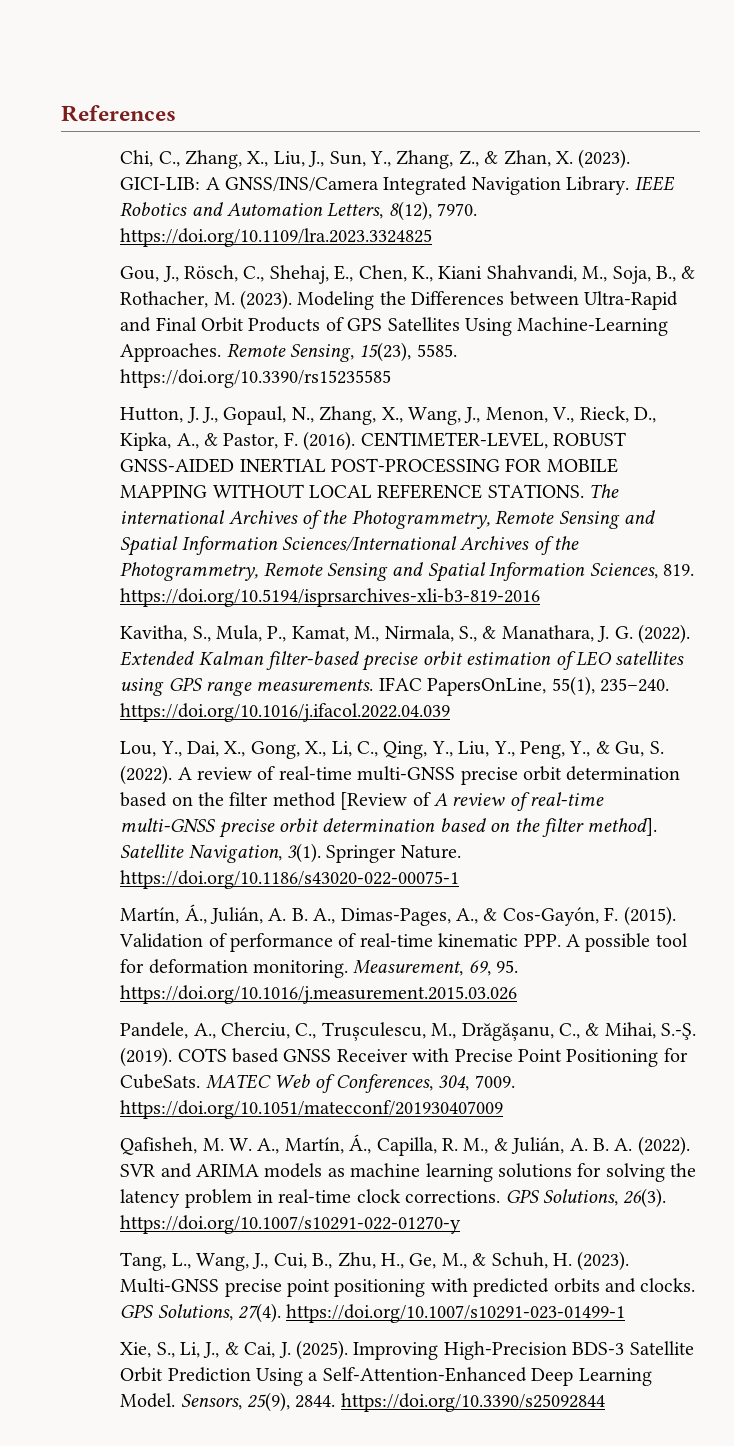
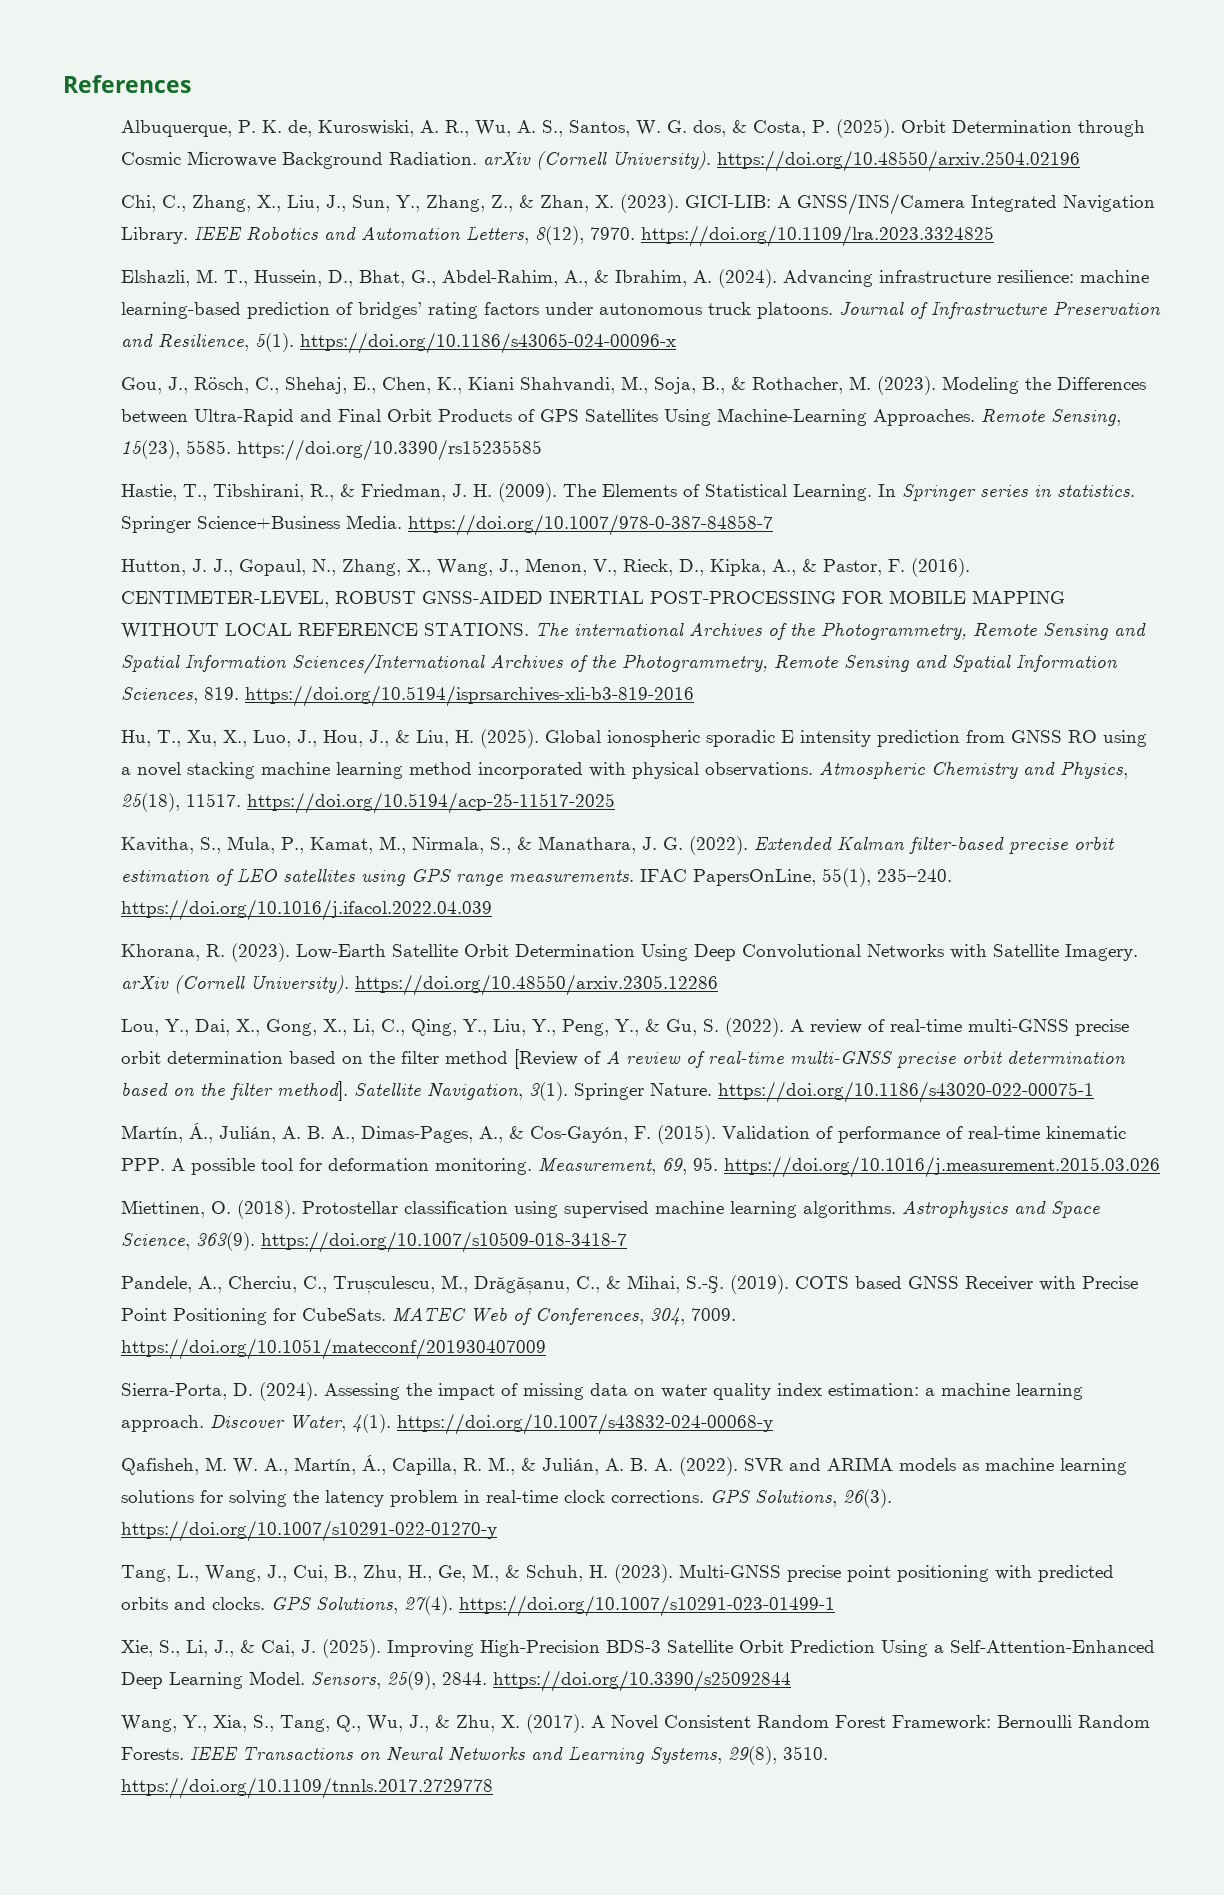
(176, 113) none -> [120,119,1145,138] [120,150,1080,172] // Albuquerque, P. K. de, Kuroswiski, A. R., Wu, A. S., Santos, W. G. dos, & Costa, P. (2025). Orbit Determination through Cosmic Microwave Background Radiation. arXiv (Cornell University). https://doi.org/10.48550/arxiv.2504.02196
(433, 237) none -> [120,269,1149,288] [120,301,1161,319] [120,332,676,354] // Elshazli, M. T., Hussein, D., Bhat, G., Abdel-Rahim, A., & Ibrahim, A. (2024). Advancing infrastructure resilience: machine learning-based prediction of bridges’ rating factors under autonomous truck platoons. Journal of Infrastructure Preservation and Resilience, 5(1). https://doi.org/10.1186/s43065-024-00096-x
(392, 378) none -> [120,483,1135,502] [120,514,773,536] // Hastie, T., Tibshirani, R., & Friedman, J. H. (2009). The Elements of Statistical Learning. In Springer series in statistics. Springer Science+Business Media. https://doi.org/10.1007/978-0-387-84858-7
(541, 597) none -> [120,729,1147,748] [120,761,1128,779] [120,792,615,814] // Hu, T., Xu, X., Luo, J., Hou, J., & Liu, H. (2025). Global ionospheric sporadic E intensity prediction from GNSS RO using a novel stacking machine learning method incorporated with physical observations. Atmospheric Chemistry and Physics, 25(18), 11517. https://doi.org/10.5194/acp-25-11517-2025
(451, 712) none -> [120,943,1138,962] [120,974,718,996] // Khorana, R. (2023). Low-Earth Satellite Orbit Determination Using Deep Convolutional Networks with Satellite Imagery. arXiv (Cornell University). https://doi.org/10.48550/arxiv.2305.12286
(518, 994) none -> [120,1200,1100,1219] [120,1231,627,1253] // Miettinen, O. (2018). Protostellar classification using supervised machine learning algorithms. Astrophysics and Space Science, 363(9). https://doi.org/10.1007/s10509-018-3418-7
(504, 1109) none -> [120,1382,1083,1401] [120,1413,773,1435] // Sierra-Porta, D. (2024). Assessing the impact of missing data on water quality index estimation: a machine learning approach. Discover Water, 4(1). https://doi.org/10.1007/s43832-024-00068-y
(605, 1402) none -> [120,1714,1150,1733] [120,1746,828,1765] [120,1777,493,1799] // Wang, Y., Xia, S., Tang, Q., Wu, J., & Zhu, X. (2017). A Novel Consistent Random Forest Framework: Bernoulli Random Forests. IEEE Transactions on Neural Networks and Learning Systems, 29(8), 3510. https://doi.org/10.1109/tnnls.2017.2729778

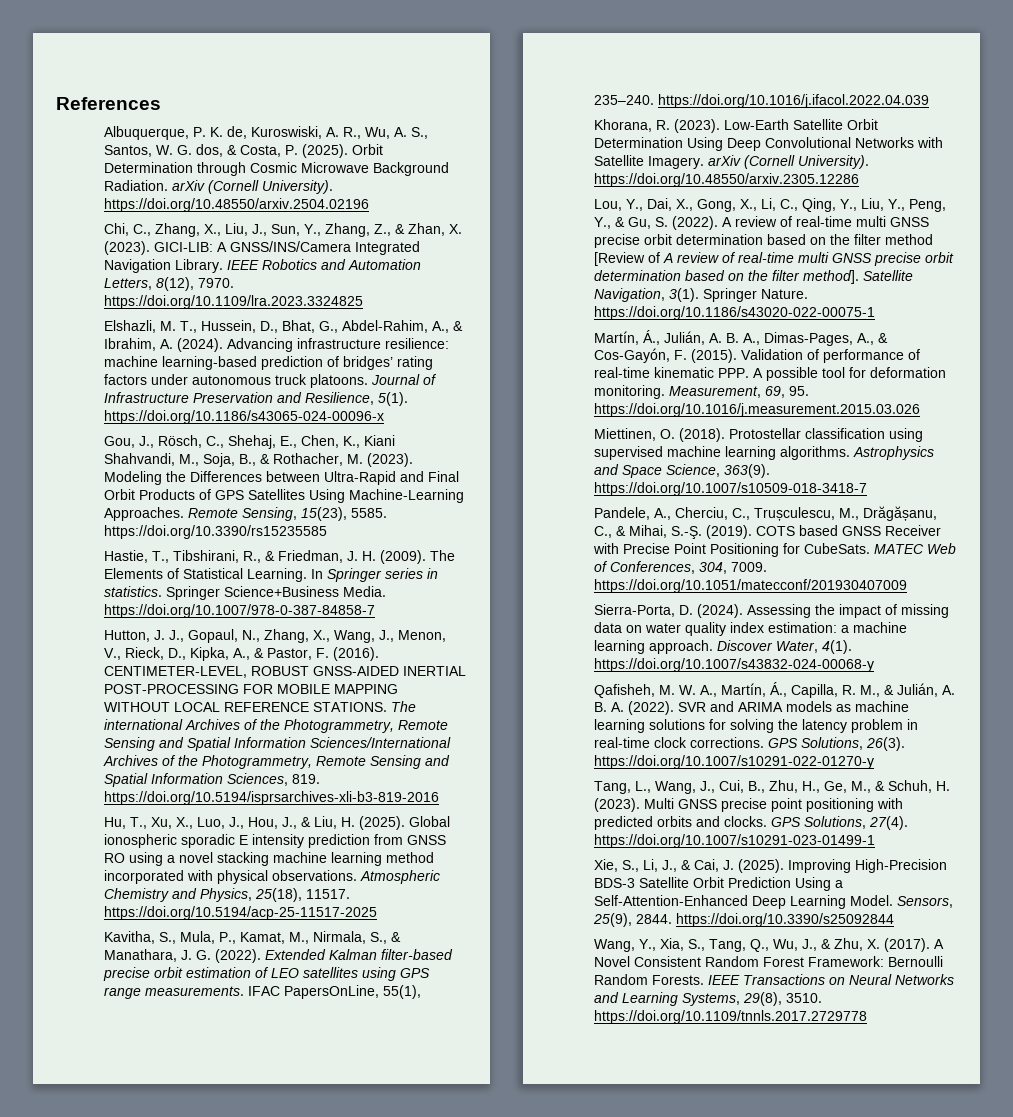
[967,1019,1069,1032] multi-GNSS -> [856,216,930,227] multi GNSS
[789,1051,893,1066] multi-GNSS -> [798,252,873,263] multi GNSS
[678,1564,781,1578] Multi-GNSS -> [644,798,718,809] Multi GNSS

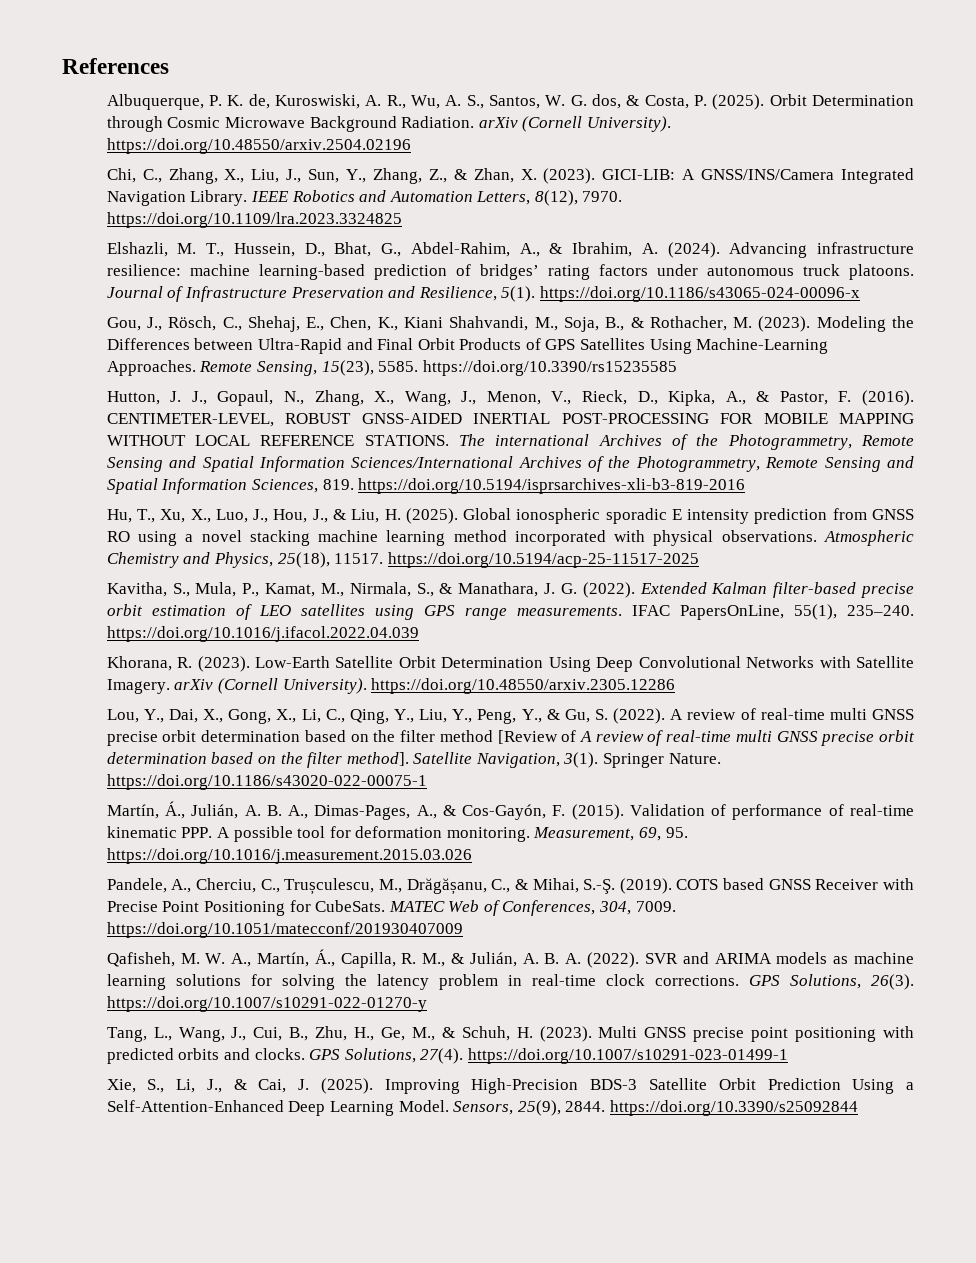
[104,550,456,564] [104,568,439,582] [104,586,387,600] [104,604,376,618] // Hastie, T., Tibshirani, R., & Friedman, J. H. (2009). The Elements of Statistical Learning. In Springer series in statistics. Springer Science+Business Media. https://doi.org/10.1007/978-0-387-84858-7 -> (677, 368) none
[594,428,924,442] [594,446,935,460] [594,464,771,478] [594,482,868,496] // Miettinen, O. (2018). Protostellar classification using supervised machine learning algorithms. Astrophysics and Space Science, 363(9). https://doi.org/10.1007/s10509-018-3418-7 -> (472, 856) none
[594,604,950,618] [594,622,908,636] [594,640,853,654] [594,658,875,672] // Sierra-Porta, D. (2024). Assessing the impact of missing data on water quality index estimation: a machine learning approach. Discover Water, 4(1). https://doi.org/10.1007/s43832-024-00068-y -> (463, 930) none
[594,938,945,952] [594,956,944,967] [594,974,955,985] [594,992,823,1006] [594,1010,868,1024] // Wang, Y., Xia, S., Tang, Q., Wu, J., & Zhu, X. (2017). A Novel Consistent Random Forest Framework: Bernoulli Random Forests. IEEE Transactions on Neural Networks and Learning Systems, 29(8), 3510. https://doi.org/10.1109/tnnls.2017.2729778 -> (858, 1108) none

